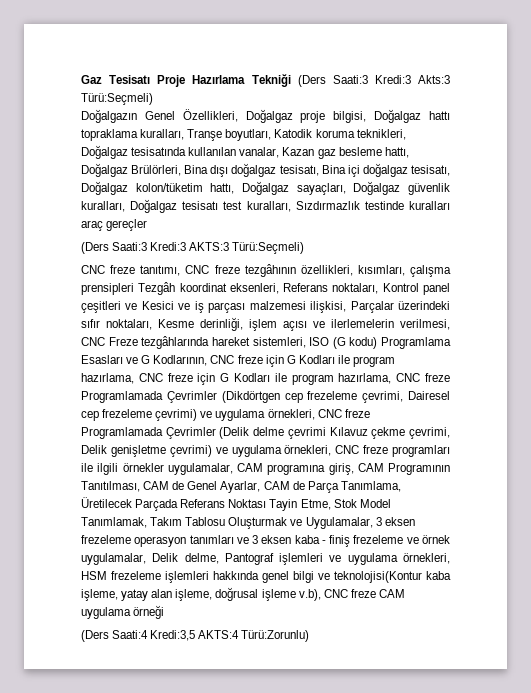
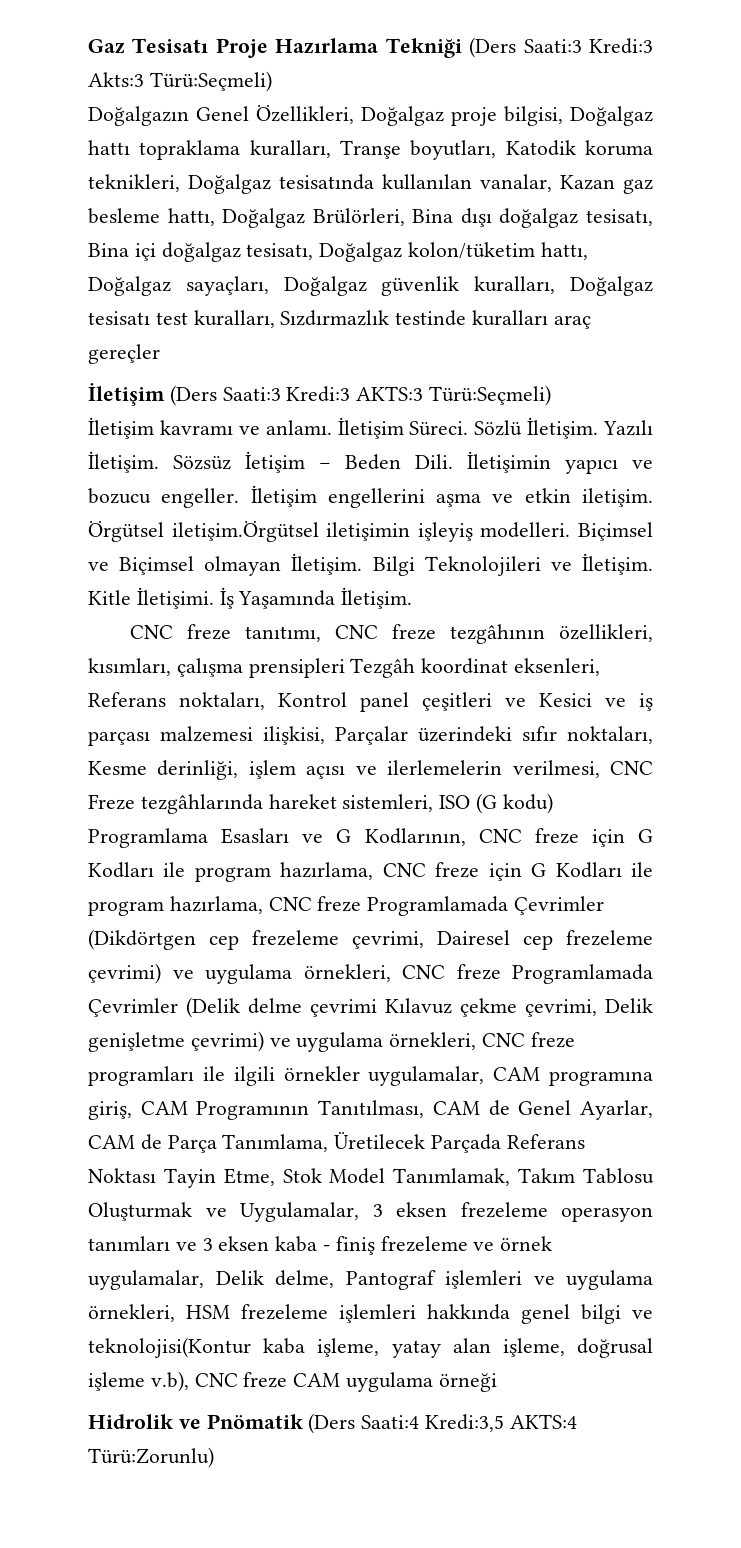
(148, 225) none -> [88,383,165,406] İletişim
(305, 248) none -> [88,417,653,439] [88,451,653,474] [88,485,653,508] [88,520,654,542] [88,553,654,576] [88,587,413,609] // İletişim kavramı ve anlamı. İletişim Süreci. Sözlü İletişim. Yazılı İletişim. Sözsüz İetişim – Beden Dili. İletişimin yapıcı ve bozucu engeller. İletişim engellerini aşma ve etkin iletişim. Örgütsel iletişim.Örgütsel iletişimin işleyiş modelleri. Biçimsel ve Biçimsel olmayan İletişim. Bilgi Teknolojileri ve İletişim. Kitle İletişimi. İş Yaşamında İletişim.
(165, 612) none -> [88,1414,303,1429] Hidrolik ve Pnömatik

